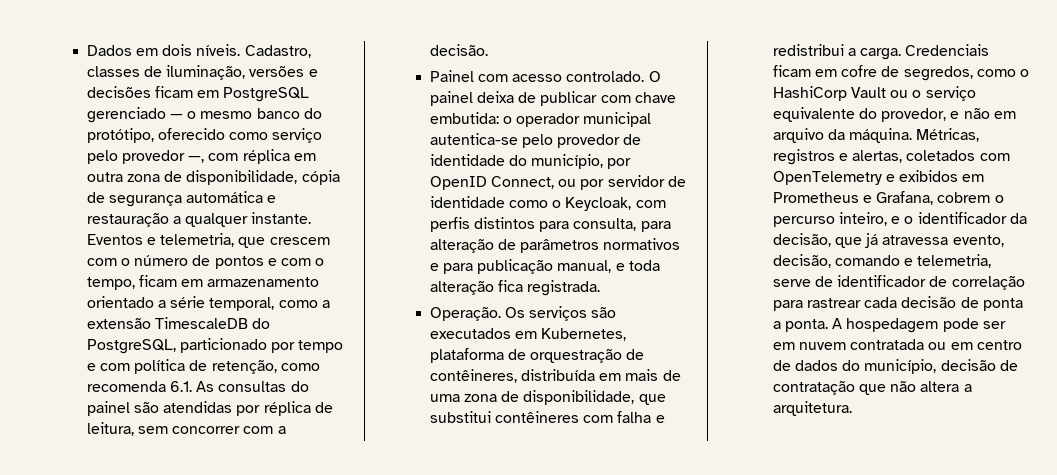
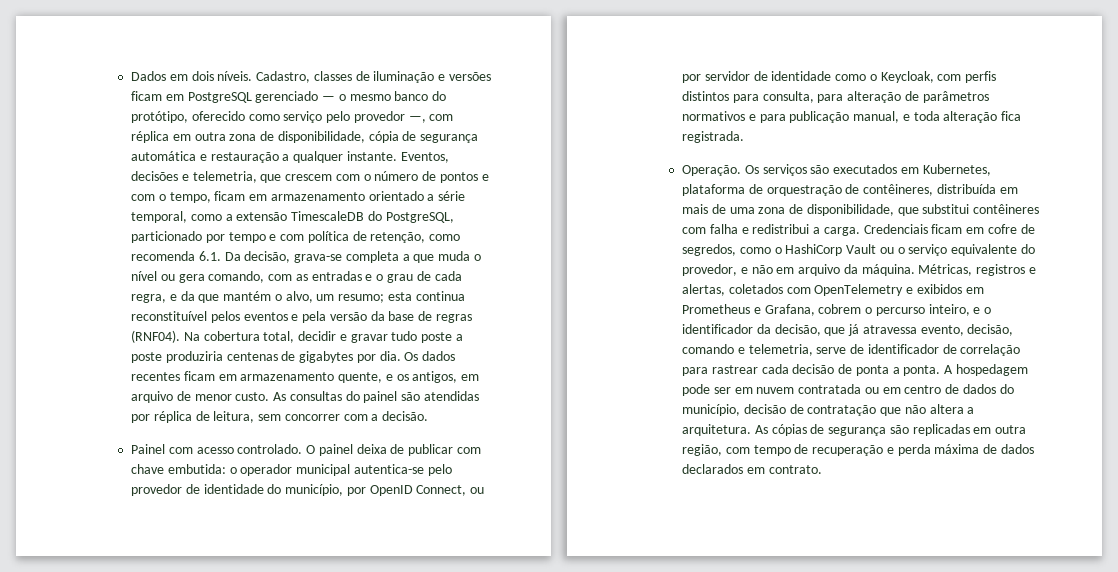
[166,65,318,80] [86,86,151,98] iluminação, versões e decisões -> [373,71,492,83] iluminação e versões
[86,234,143,245] Eventos -> [400,152,449,163] [131,171,179,181] Eventos, decisões
(193, 386) none -> [224,251,482,263] [131,271,462,283] [131,291,465,303] [131,311,473,323] [131,330,464,343] [131,351,456,363] [131,371,480,383] [131,391,270,403] Da decisão, grava-se completa a que muda o nível ou gera comando, com as entradas e o grau de cada regra, e da que mantém o alvo, um resumo; esta continua reconstituível pelos eventos e pela versão da base de regras (RNF04). Na cobertura total, decidir e gravar tudo poste a poste produziria centenas de gigabytes por dia. Os dados recentes ficam em armazenamento quente, e os antigos, em arquivo de menor custo.
(852, 408) none -> [754,424,1027,436] [682,444,1035,456] [682,464,822,474] As cópias de segurança são replicadas em outra região, com tempo de recuperação e perda máxima de dados declarados em contrato.

